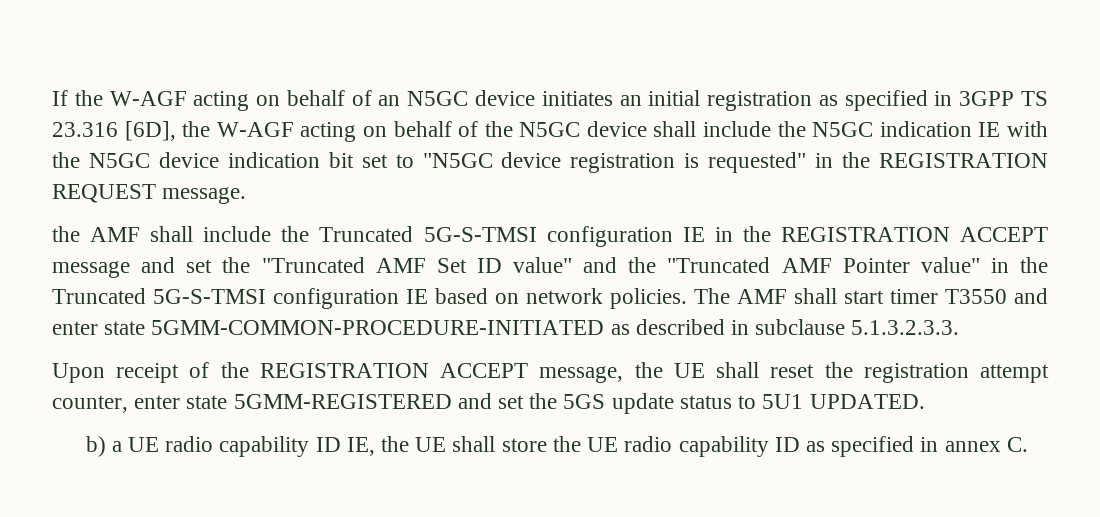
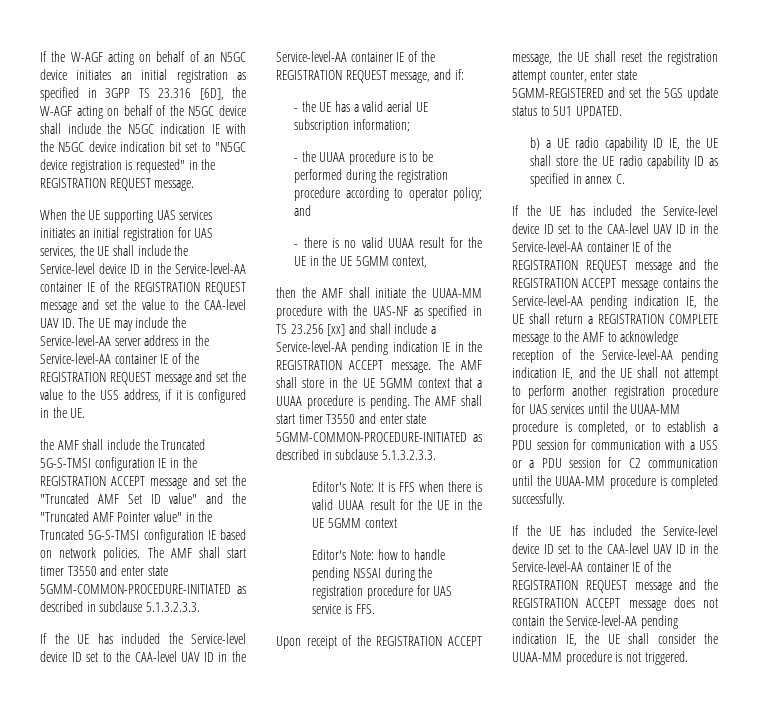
(247, 195) none -> [40,209,213,223] [40,227,214,241] [40,245,189,258] [40,263,246,274] [40,281,246,295] [40,299,247,313] [40,317,186,331] [40,335,209,346] [40,353,199,364] [40,371,246,385] [40,389,246,403] [40,407,86,418] // When the UE supporting UAS services initiates an initial registration for UAS services, the UE shall include the Service-level device ID in the Service-level-AA container IE of the REGISTRATION REQUEST message and set the value to the CAA-level UAV ID. The UE may include the Service-level-AA server address in the Service-level-AA container IE of the REGISTRATION REQUEST message and set the value to the USS address, if it is configured in the UE.
(960, 327) none -> [40,633,246,644] [40,651,246,662] [276,51,435,62] [276,69,464,83] [294,101,428,112] [294,119,410,133] [294,151,434,165] [294,169,449,183] [294,187,482,201] [294,205,312,216] [294,237,483,248] [294,255,428,268] [276,287,482,298] [276,305,482,319] [276,323,436,336] [276,341,482,355] [276,359,482,373] [276,377,482,388] [276,395,482,409] [276,413,427,424] [276,432,482,442] [276,449,436,460] [312,481,482,492] [312,499,482,510] [312,518,397,528] [312,549,445,560] [312,567,433,581] [312,585,453,599] [312,604,375,614] // If the UE has included the Service-level device ID set to the CAA-level UAV ID in the Service-level-AA container IE of the REGISTRATION REQUEST message, and if: // - the UE has a valid aerial UE subscription information; // - the UUAA procedure is to be performed during the registration procedure according to operator policy; and // - there is no valid UUAA result for the UE in the UE 5GMM context, // then the AMF shall initiate the UUAA-MM procedure with the UAS-NF as specified in TS 23.256 [xx] and shall include a Service-level-AA pending indication IE in the REGISTRATION ACCEPT message. The AMF shall store in the UE 5GMM context that a UUAA procedure is pending. The AMF shall start timer T3550 and enter state 5GMM-COMMON-PROCEDURE-INITIATED as described in subclause 5.1.3.2.3.3. // Editor's Note: It is FFS when there is valid UUAA result for the UE in the UE 5GMM context // Editor's Note: how to handle pending NSSAI during the registration procedure for UAS service is FFS.
(1028, 444) none -> [512,205,718,216] [512,223,718,234] [512,241,671,252] [512,259,718,273] [512,277,718,291] [512,295,718,309] [512,313,718,324] [512,331,679,345] [512,349,718,363] [512,367,718,381] [512,385,718,399] [512,403,681,414] [512,421,718,435] [512,439,718,450] [512,457,718,468] [512,475,718,489] [512,493,565,507] [512,525,718,536] [512,543,718,554] [512,561,671,572] [512,579,718,593] [512,597,718,611] [512,615,678,629] [512,633,718,646] [512,651,688,665] // If the UE has included the Service-level device ID set to the CAA-level UAV ID in the Service-level-AA container IE of the REGISTRATION REQUEST message and the REGISTRATION ACCEPT message contains the Service-level-AA pending indication IE, the UE shall return a REGISTRATION COMPLETE message to the AMF to acknowledge reception of the Service-level-AA pending indication IE, and the UE shall not attempt to perform another registration procedure for UAS services until the UUAA-MM procedure is completed, or to establish a PDU session for communication with a USS or a PDU session for C2 communication until the UUAA-MM procedure is completed successfully. // If the UE has included the Service-level device ID set to the CAA-level UAV ID in the Service-level-AA container IE of the REGISTRATION REQUEST message and the REGISTRATION ACCEPT message does not contain the Service-level-AA pending indication IE, the UE shall consider the UUAA-MM procedure is not triggered.

